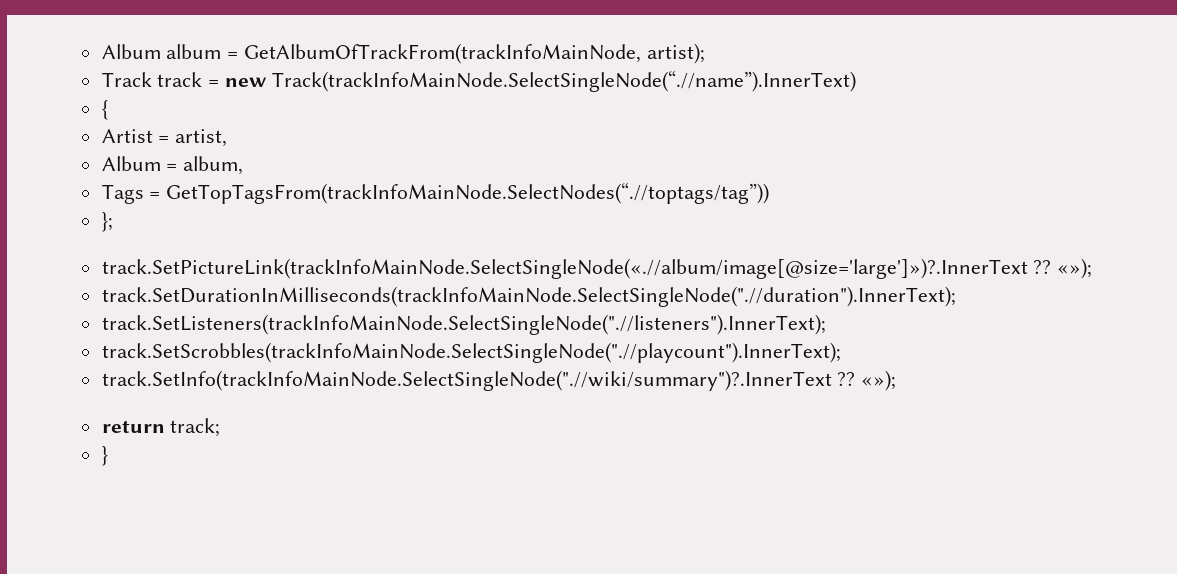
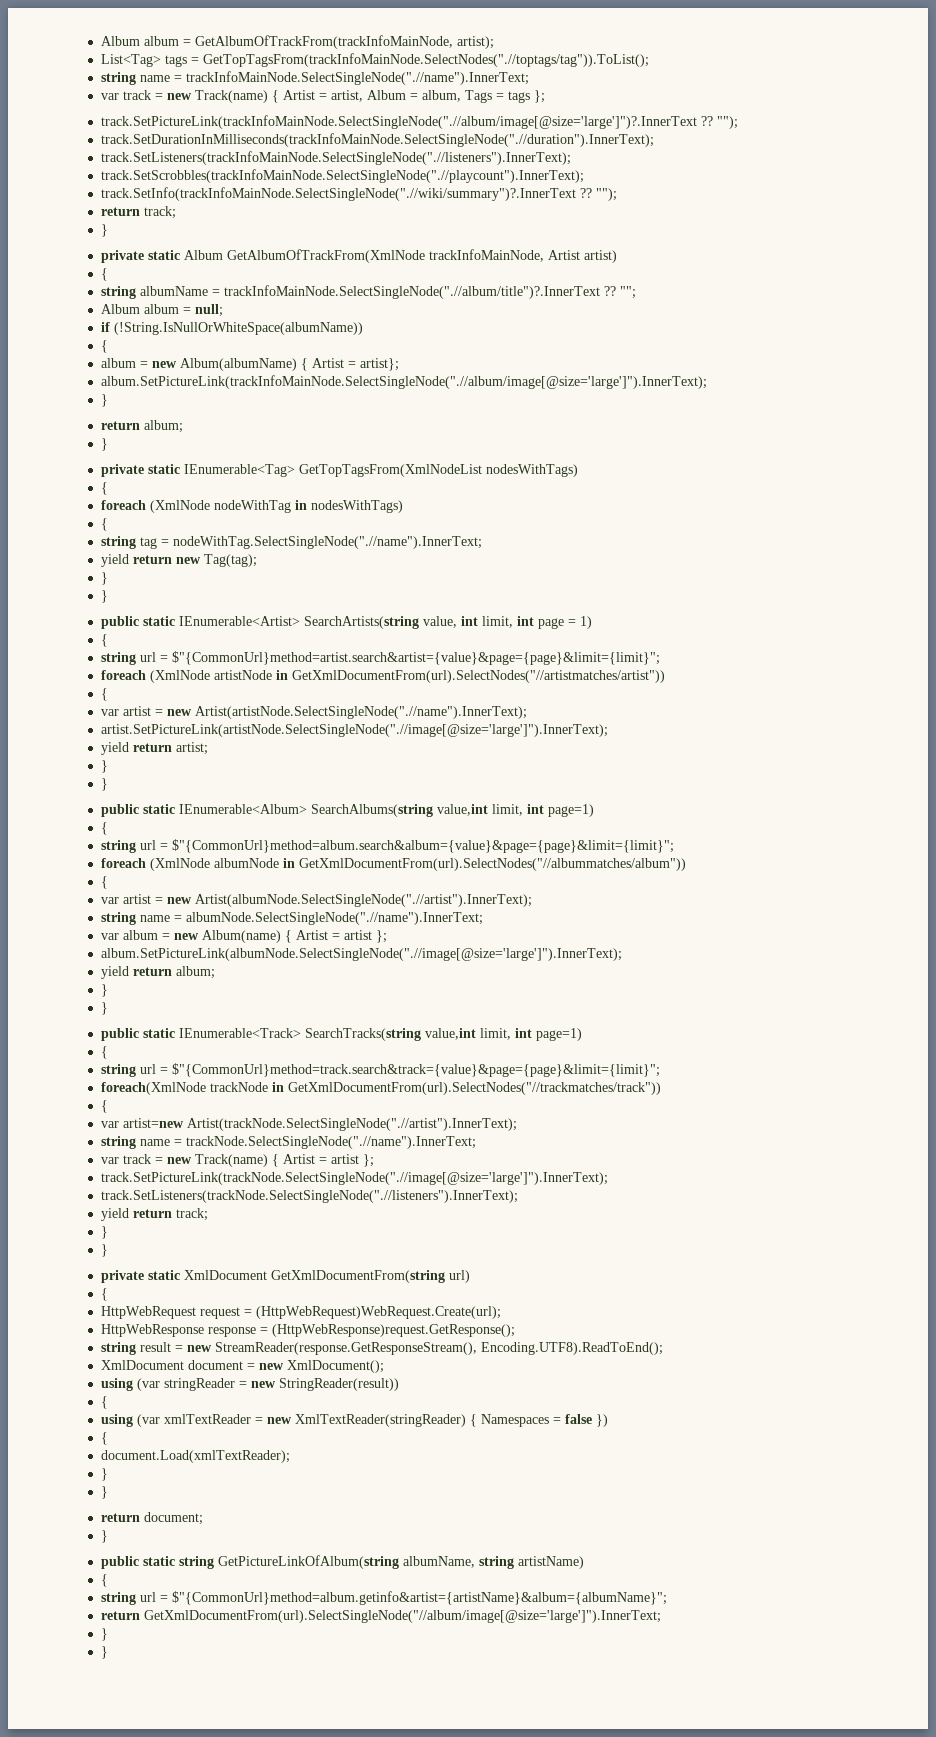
[101,70,856,92] [101,100,108,120] Track track = new Track(trackInfoMainNode.SelectSingleNode(“.//name”).InnerText) // { // -> [100,53,649,67] [100,71,529,85] [100,90,279,103] List<Tag> tags = GetTopTagsFrom(trackInfoMainNode.SelectNodes(".//toptags/tag")).ToList(); // string name = trackInfoMainNode.SelectSingleNode(".//name").InnerText; // var track = new Track(name) {
(228, 138) // -> (363, 96) none
(244, 165) // -> (461, 96) none
[166,182,770,204] [101,212,113,232] [101,258,1093,279] GetTopTagsFrom(trackInfoMainNode.SelectNodes(“.//toptags/tag”)) // }; // track.SetPictureLink(trackInfoMainNode.SelectSingleNode(«.//album/image[@size='large']»)?.InnerText ?? «»); -> [507,90,545,103] [100,115,738,129] tags }; // track.SetPictureLink(trackInfoMainNode.SelectSingleNode(".//album/image[@size='large']")?.InnerText ?? "");
[861,370,897,391] [101,418,221,437] [101,446,108,466] «»); // return track; // } -> [595,188,617,201] [100,206,176,219] [100,224,108,237] [100,249,617,263] [100,268,108,281] [100,285,636,299] [100,304,223,317] [100,322,363,335] [100,340,108,353] [100,358,399,371] [100,375,707,389] [100,394,108,407] [100,420,183,433] [100,438,108,451] [100,464,578,477] [100,482,108,495] [100,500,403,513] [100,518,108,531] [100,536,482,549] [100,554,257,567] [100,572,108,585] [100,590,108,603] [100,616,592,629] [100,634,108,647] [100,651,660,665] [100,670,665,683] [100,688,108,701] [100,706,527,719] [100,724,608,737] [100,742,208,755] [100,760,108,773] [100,778,108,791] [100,804,594,817] [100,822,108,835] [100,839,674,853] [100,858,686,871] [100,876,108,889] [100,894,532,907] [100,912,483,925] [100,930,387,943] [100,948,622,961] [100,966,215,979] [100,984,108,997] [100,1002,108,1015] [100,1028,582,1041] [100,1046,108,1059] [100,1063,660,1077] [100,1082,661,1095] [100,1100,108,1113] [100,1118,517,1131] [100,1136,476,1149] [100,1154,374,1167] [100,1172,608,1185] [100,1190,518,1203] [100,1208,208,1221] [100,1226,108,1239] [100,1244,108,1257] [100,1270,470,1283] [100,1288,108,1301] [100,1306,501,1319] [100,1324,515,1337] [100,1342,663,1355] [100,1360,384,1373] [100,1378,399,1391] [100,1396,108,1409] [100,1414,608,1427] [100,1432,108,1445] [100,1450,290,1463] [100,1468,108,1481] [100,1486,108,1499] [100,1512,203,1525] [100,1530,108,1543] [100,1555,584,1569] [100,1574,108,1587] [100,1591,667,1605] [100,1610,661,1623] [100,1628,108,1641] [100,1646,108,1659] ""); // return track; // } // private static Album GetAlbumOfTrackFrom(XmlNode trackInfoMainNode, Artist artist) // { // string albumName = trackInfoMainNode.SelectSingleNode(".//album/title")?.InnerText ?? ""; // Album album = null; // if (!String.IsNullOrWhiteSpace(albumName)) // { // album = new Album(albumName) { Artist = artist}; // album.SetPictureLink(trackInfoMainNode.SelectSingleNode(".//album/image[@size='large']").InnerText); // } // return album; // } // private static IEnumerable<Tag> GetTopTagsFrom(XmlNodeList nodesWithTags) // { // foreach (XmlNode nodeWithTag in nodesWithTags) // { // string tag = nodeWithTag.SelectSingleNode(".//name").InnerText; // yield return new Tag(tag); // } // } // public static IEnumerable<Artist> SearchArtists(string value, int limit, int page = 1) // { // string url = $"{СommonUrl}method=artist.search&artist={value}&page={page}&limit={limit}"; // foreach (XmlNode artistNode in GetXmlDocumentFrom(url).SelectNodes("//artistmatches/artist")) // { // var artist = new Artist(artistNode.SelectSingleNode(".//name").InnerText); // artist.SetPictureLink(artistNode.SelectSingleNode(".//image[@size='large']").InnerText); // yield return artist; // } // } // public static IEnumerable<Album> SearchAlbums(string value,int limit, int page=1) // { // string url = $"{СommonUrl}method=album.search&album={value}&page={page}&limit={limit}"; // foreach (XmlNode albumNode in GetXmlDocumentFrom(url).SelectNodes("//albummatches/album")) // { // var artist = new Artist(albumNode.SelectSingleNode(".//artist").InnerText); // string name = albumNode.SelectSingleNode(".//name").InnerText; // var album = new Album(name) { Artist = artist }; // album.SetPictureLink(albumNode.SelectSingleNode(".//image[@size='large']").InnerText); // yield return album; // } // } // public static IEnumerable<Track> SearchTracks(string value,int limit, int page=1) // { // string url = $"{СommonUrl}method=track.search&track={value}&page={page}&limit={limit}"; // foreach(XmlNode trackNode in GetXmlDocumentFrom(url).SelectNodes("//trackmatches/track")) // { // var artist=new Artist(trackNode.SelectSingleNode(".//artist").InnerText); // string name = trackNode.SelectSingleNode(".//name").InnerText; // var track = new Track(name) { Artist = artist }; // track.SetPictureLink(trackNode.SelectSingleNode(".//image[@size='large']").InnerText); // track.SetListeners(trackNode.SelectSingleNode(".//listeners").InnerText); // yield return track; // } // } // private static XmlDocument GetXmlDocumentFrom(string url) // { // HttpWebRequest request = (HttpWebRequest)WebRequest.Create(url); // HttpWebResponse response = (HttpWebResponse)request.GetResponse(); // string result = new StreamReader(response.GetResponseStream(), Encoding.UTF8).ReadToEnd(); // XmlDocument document = new XmlDocument(); // using (var stringReader = new StringReader(result)) // { // using (var xmlTextReader = new XmlTextReader(stringReader) { Namespaces = false }) // { // document.Load(xmlTextReader); // } // } // return document; // } // public static string GetPictureLinkOfAlbum(string albumName, string artistName) // { // string url = $"{СommonUrl}method=album.getinfo&artist={artistName}&album={albumName}"; // return GetXmlDocumentFrom(url).SelectSingleNode("//album/image[@size='large']").InnerText; // } // }

